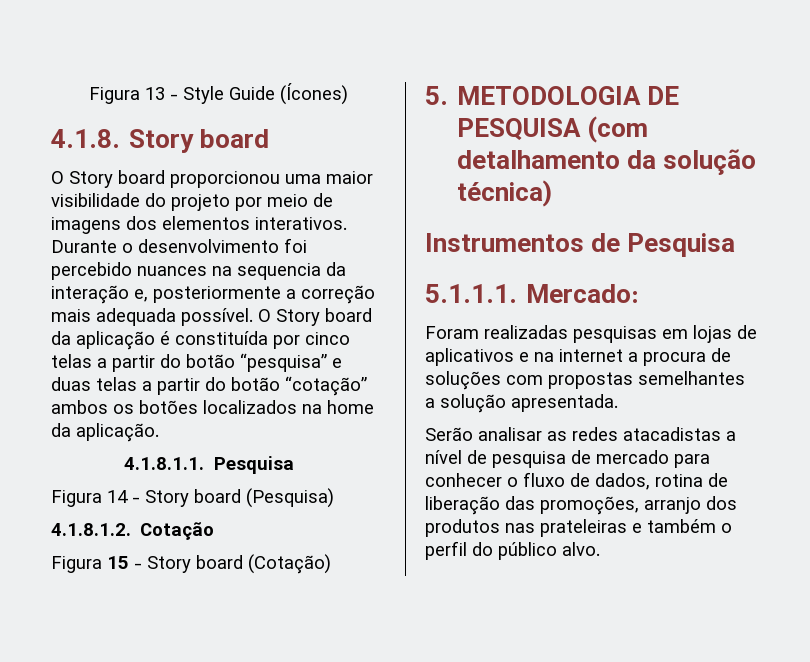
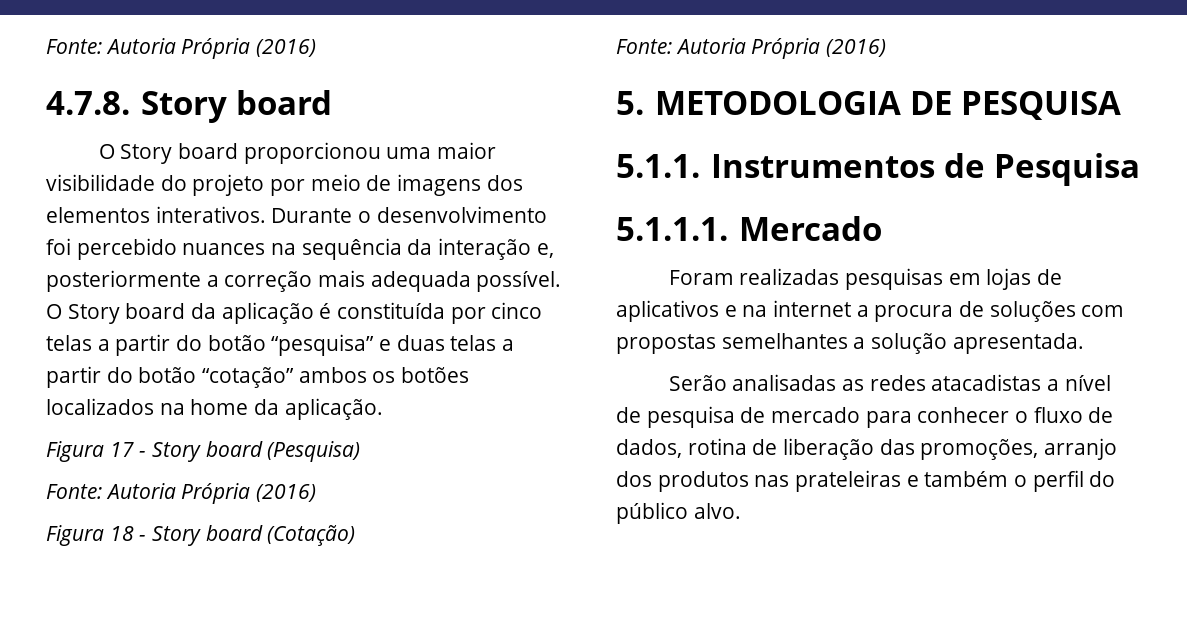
[88,83,348,105] [51,129,120,148] Figura 13 - Style Guide (Ícones) // 4.1.8. -> [46,38,317,59] [46,91,130,115] Fonte: Autoria Própria (2016) // 4.7.8.
[237,263,321,280] sequencia -> [301,238,402,260] sequência
[124,456,294,474] [51,490,128,507] // 4.1.8.1.1. Pesquisa // Figura 14 -> [46,441,134,462] // Figura 17
[51,522,215,540] [51,556,129,573] 4.1.8.1.2. Cotação // Figura 15 -> [46,483,317,504] [46,525,134,546] Fonte: Autoria Própria (2016) // Figura 18
(331, 564) none -> [616,38,887,59] // Fonte: Autoria Própria (2016)
[587,116,649,143] [457,149,757,175] [457,180,553,207] (com detalhamento da solução técnica) // -> [616,154,700,178] // 5.1.1.
[526,284,640,303] Mercado: -> [738,216,883,241] Mercado
[478,427,542,441] analisar -> [732,374,837,391] analisadas

